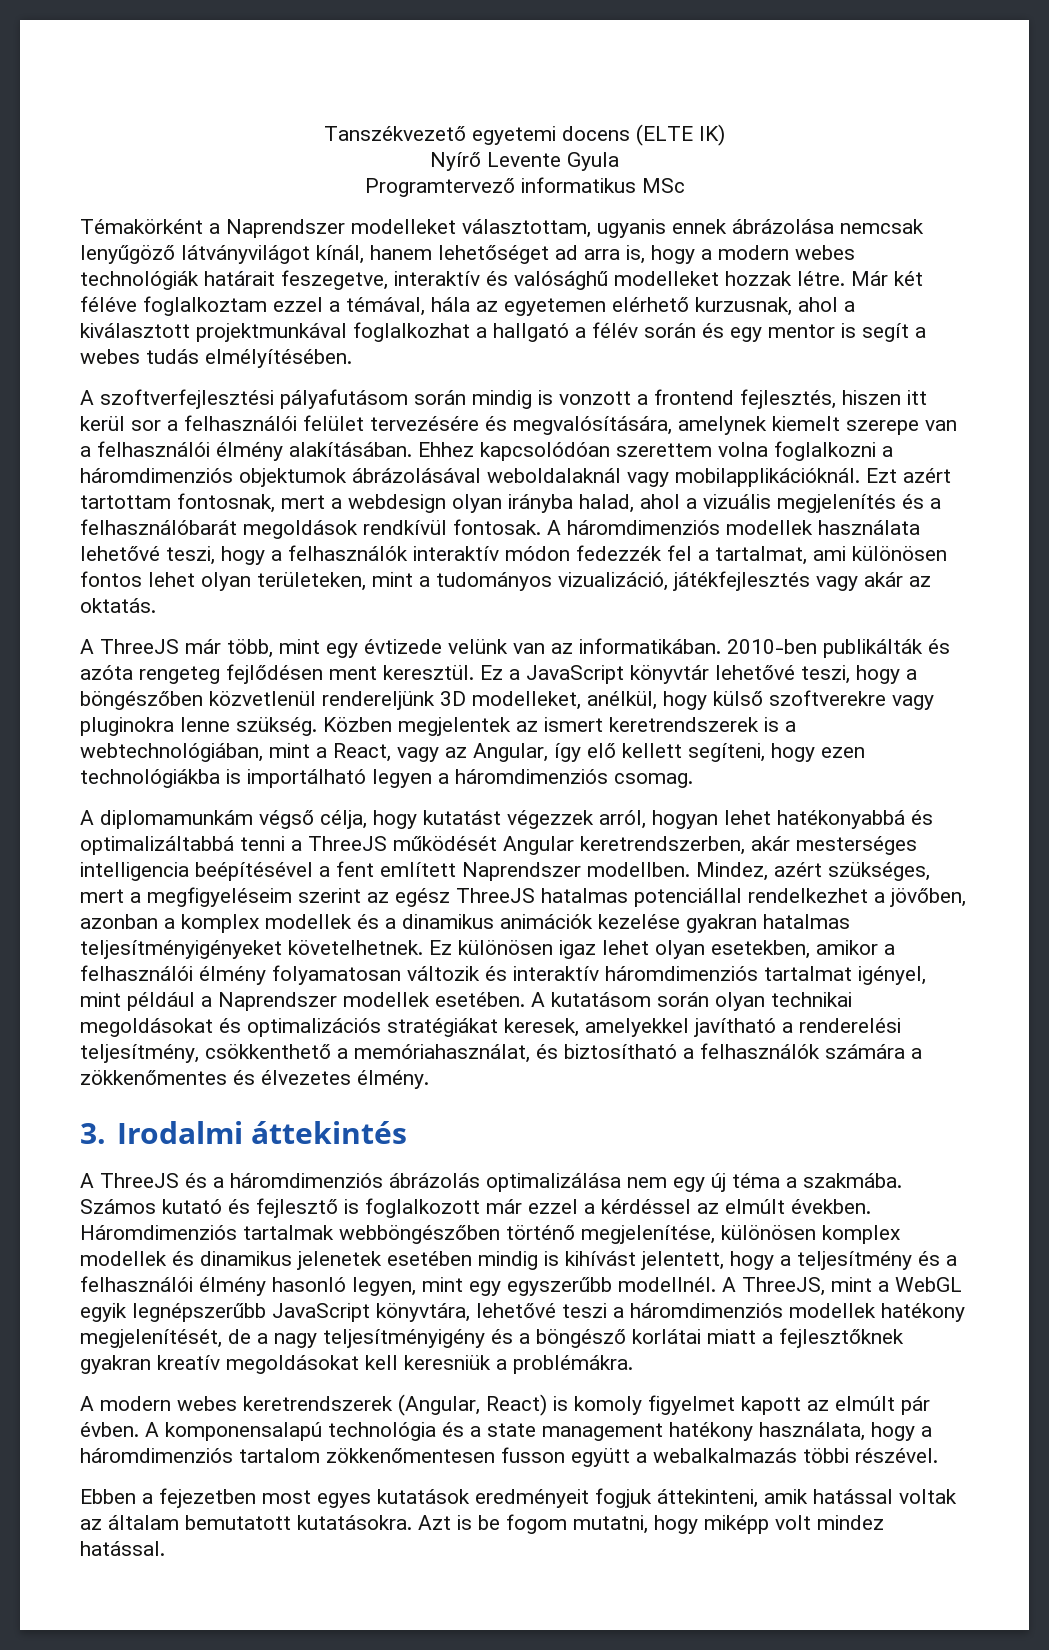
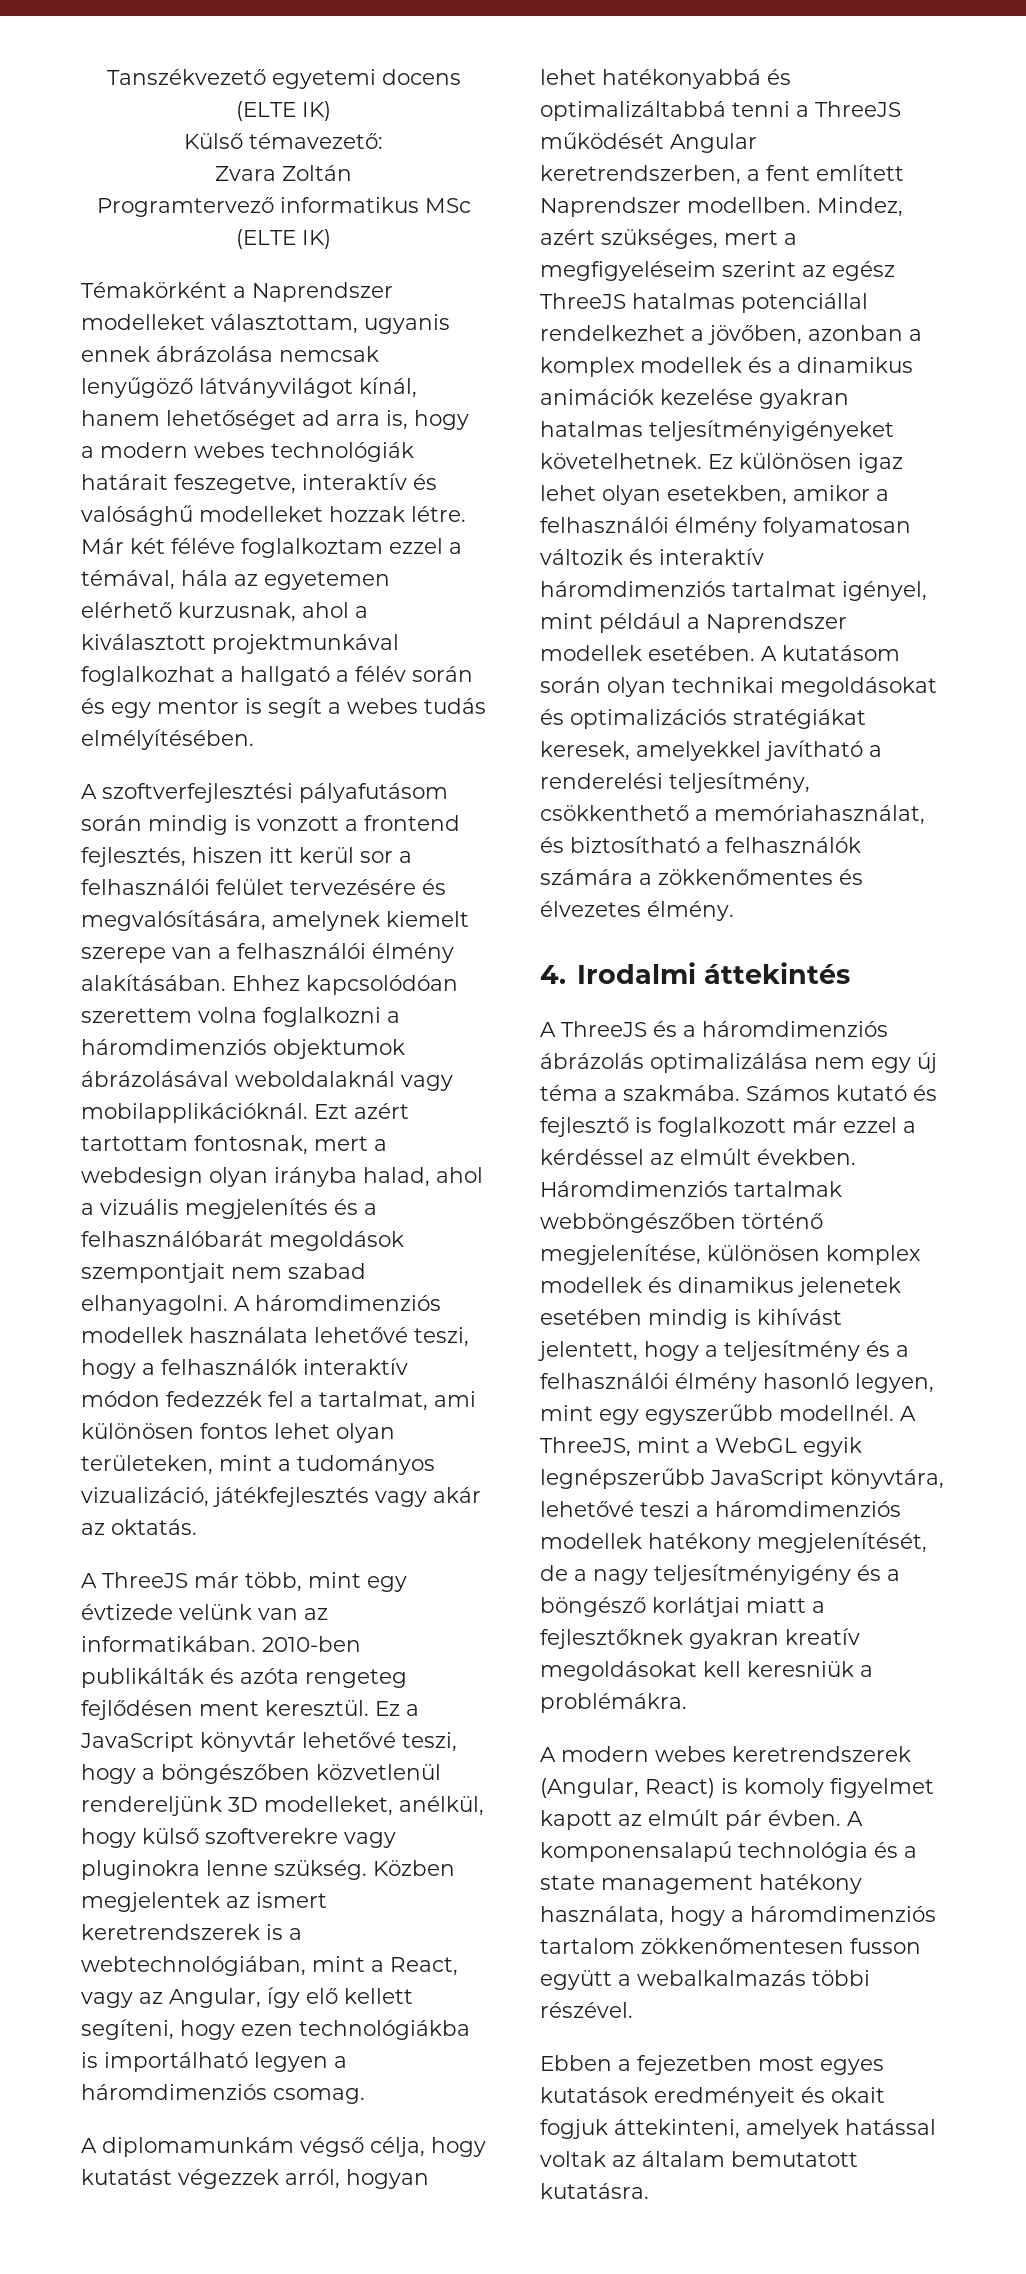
[430,152,619,171] Nyírő Levente Gyula -> [184,133,383,149] [215,165,352,181] Külső témavezető: // Zvara Zoltán
(685, 185) none -> [236,229,331,249] (ELTE IK)
[363,519,541,535] rendkívül fontosak. -> [81,1263,366,1283] [81,1295,228,1315] szempontjait nem szabad elhanyagolni.
[751,836,917,855] [80,862,313,881] akár mesterséges intelligencia beépítésével -> (741, 175) none
[80,1123,106,1144] 3. -> [540,965,566,984] 4.
[632,1329,701,1344] korlátai -> [652,1597,740,1617] korlátjai
(589, 1498) none -> [801,2087,885,2103] és okait
[764,1489,808,1504] amik -> [746,2119,839,2139] amelyek
[297,1514,884,1534] [80,1541,165,1556] kutatásokra. Azt is be fogom mutatni, hogy miképp volt mindez hatással. -> [540,2183,649,2199] kutatásra.

